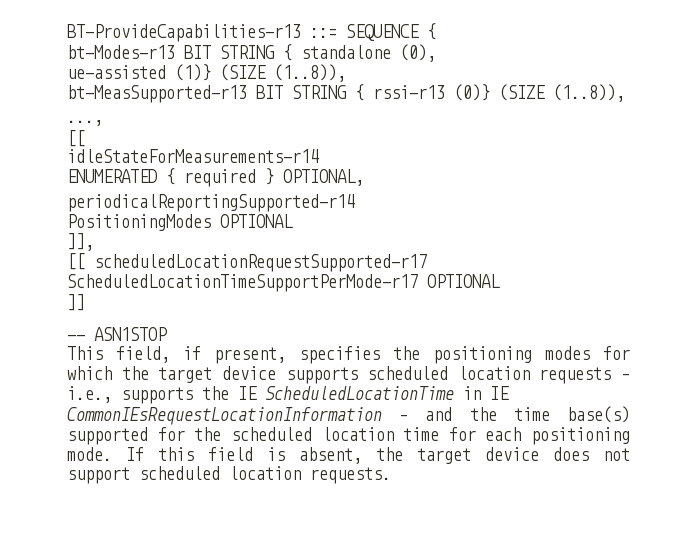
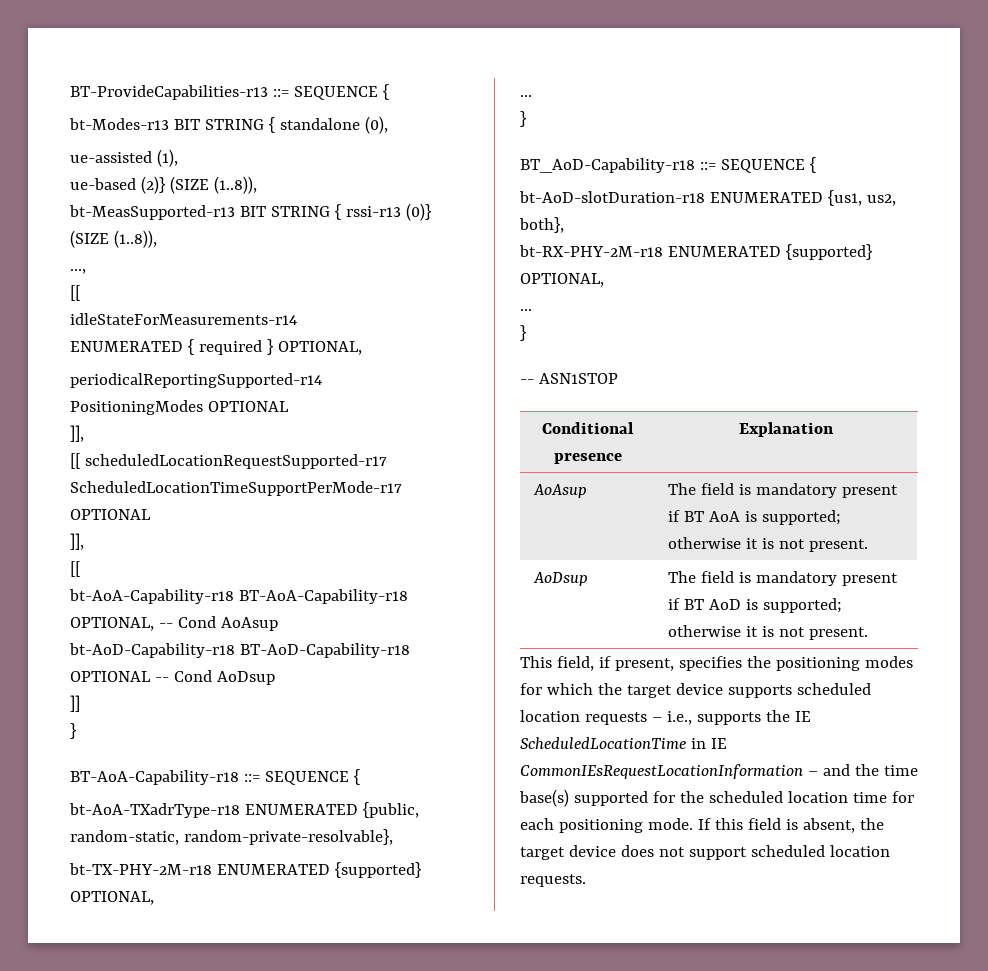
[175,64,211,81] (1)} -> [156,149,178,167] [70,176,165,194] (1), // ue-based (2)}
[67,294,85,311] [67,327,167,341] ]] // -- ASN1STOP -> [70,533,84,550] [70,561,81,577] [69,589,408,604] [70,616,278,631] [69,643,410,658] [70,670,275,685] [70,695,80,712] [70,723,76,739] [70,769,360,785] [69,802,419,818] [70,829,393,845] [69,862,421,878] [70,891,154,905] [520,95,532,97] [520,111,526,127] [520,157,816,173] [519,190,896,206] [519,217,564,233] [519,244,872,260] [520,273,604,287] [520,309,532,311] [520,325,526,341] [520,373,618,384] [542,422,634,434] [553,453,622,464] [739,422,834,437] [532,484,587,498] [667,483,898,498] [667,510,841,525] [667,537,868,552] [532,572,588,586] [667,571,898,586] [667,598,842,613] [667,625,868,640] ]], // [[ // bt-AoA-Capability-r18 BT-AoA-Capability-r18 OPTIONAL, -- Cond AoAsup // bt-AoD-Capability-r18 BT-AoD-Capability-r18 OPTIONAL -- Cond AoDsup // ]] // } // BT-AoA-Capability-r18 ::= SEQUENCE { // bt-AoA-TXadrType-r18 ENUMERATED {public, random-static, random-private-resolvable}, // bt-TX-PHY-2M-r18 ENUMERATED {supported} OPTIONAL, // ... // } // BT_AoD-Capability-r18 ::= SEQUENCE { // bt-AoD-slotDuration-r18 ENUMERATED {us1, us2, both}, // bt-RX-PHY-2M-r18 ENUMERATED {supported} OPTIONAL, // ... // } // -- ASN1STOP // Conditional presence | Explanation // AoAsup | The field is mandatory present if BT AoA is supported; otherwise it is not present. // AoDsup | The field is mandatory present if BT AoD is supported; otherwise it is not present.

